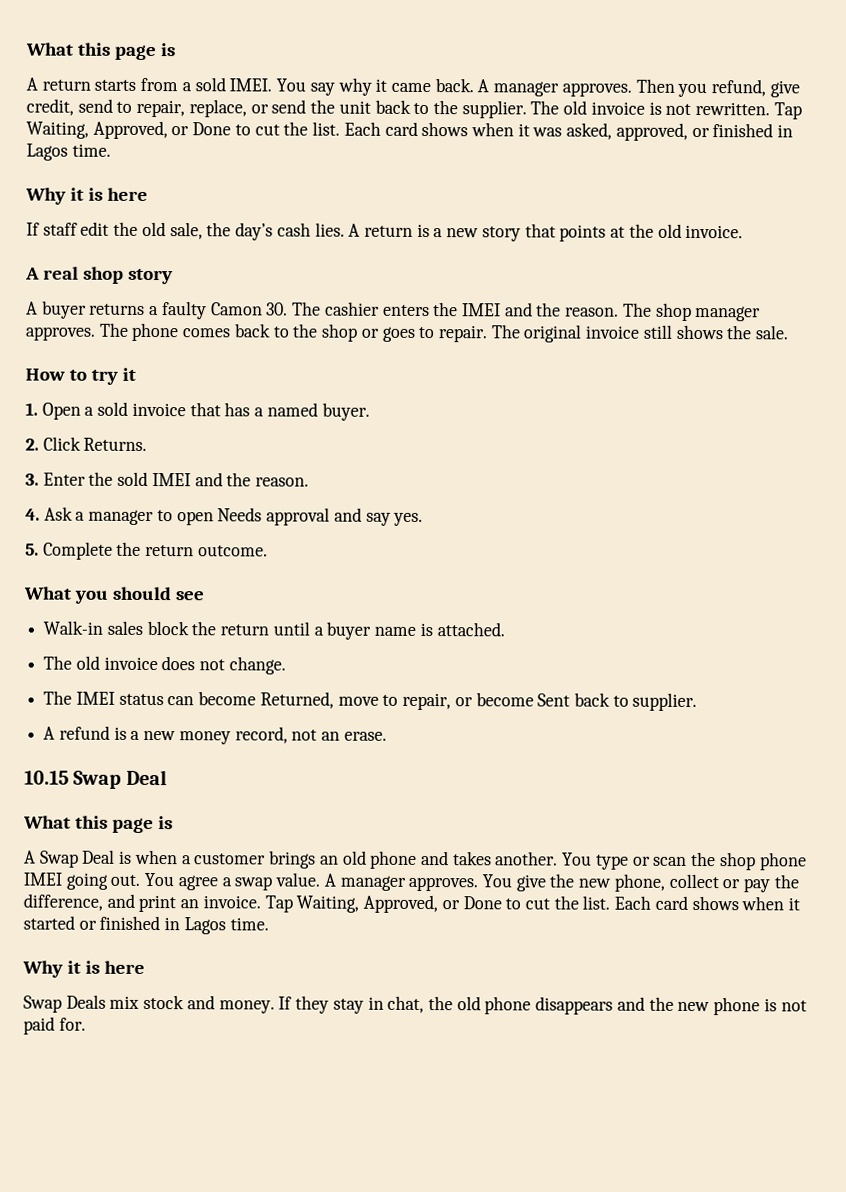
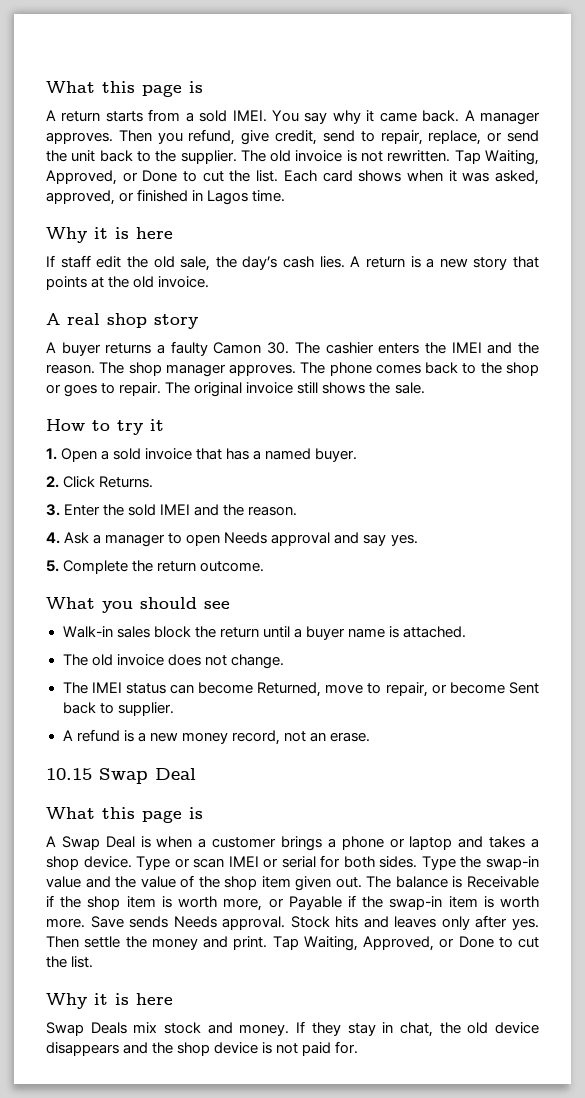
[319,850,807,871] [23,872,799,893] [23,893,801,914] [23,915,269,935] an old phone and takes another. You type or scan the shop phone IMEI going out. You agree a swap value. A manager approves. You give the new phone, collect or pay the difference, and print an invoice. Tap Waiting, Approved, or Done to cut the list. Each card shows when it started or finished in Lagos time. -> [327,836,539,850] [46,855,540,870] [46,875,540,891] [46,895,540,911] [46,915,540,930] [46,936,539,951] [46,956,94,968] a phone or laptop and takes a shop device. Type or scan IMEI or serial for both sides. Type the swap-in value and the value of the shop item given out. The balance is Receivable if the shop item is worth more, or Payable if the swap-in item is worth more. Save sends Needs approval. Stock hits and leaves only after yes. Then settle the money and print. Tap Waiting, Approved, or Done to cut the list.
[484,996,532,1015] phone -> [494,1022,539,1034] device
[677,997,761,1016] new phone -> [177,1042,259,1056] shop device

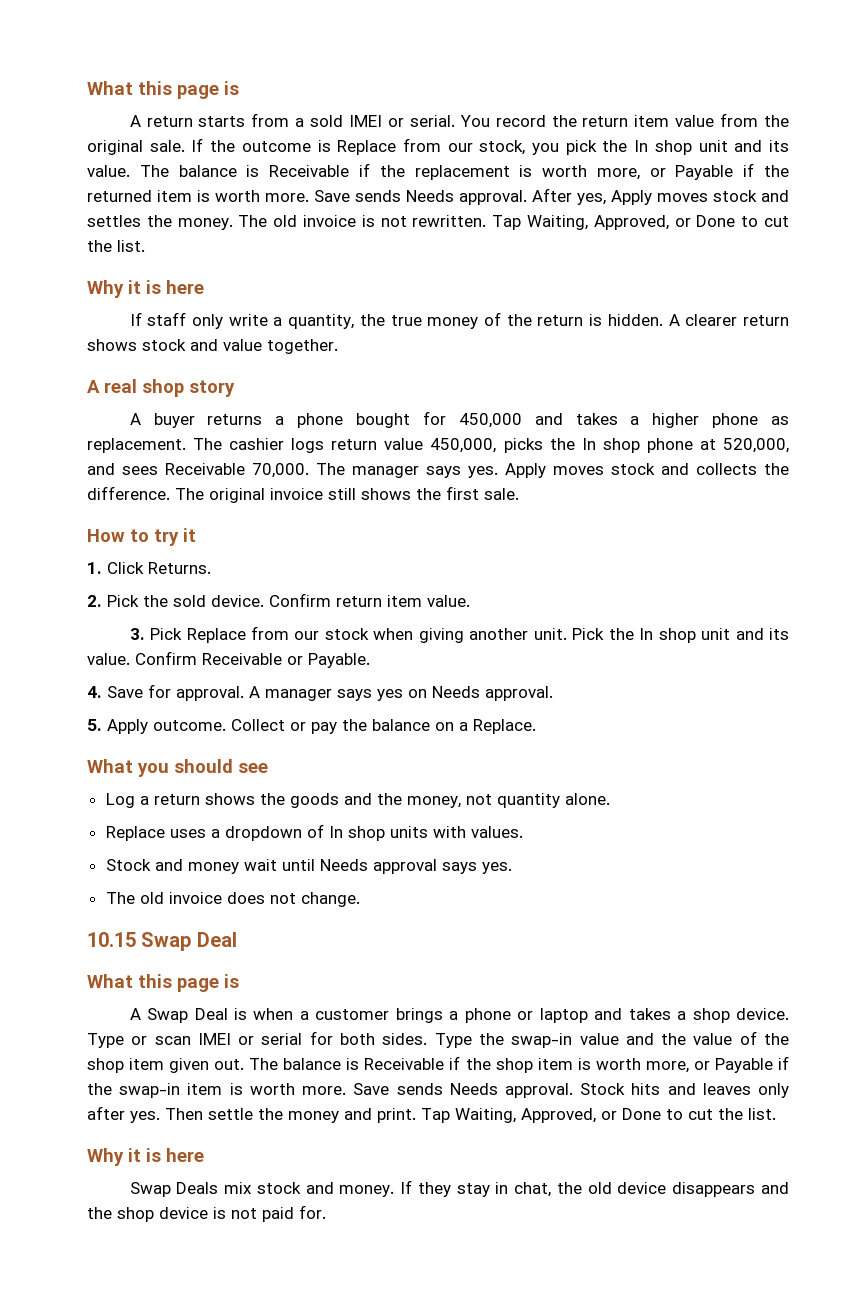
[232,110,541,125] [46,129,539,145] [46,150,237,164] IMEI. You say why it came back. A manager approves. Then you refund, give credit, send to repair, replace, or send the unit back to the supplier. -> [349,113,789,127] [87,138,790,155] [87,163,790,180] [87,188,789,205] [87,215,233,230] IMEI or serial. You record the return item value from the original sale. If the outcome is Replace from our stock, you pick the In shop unit and its value. The balance is Receivable if the replacement is worth more, or Payable if the returned item is worth more. Save sends Needs approval. After yes, Apply moves stock and settles the money.
[283,170,539,185] [46,189,286,205] Each card shows when it was asked, approved, or finished in Lagos time. -> (145, 246) none
[96,256,539,271] [46,276,210,290] edit the old sale, the day’s cash lies. A return is a new story that points at the old invoice. -> [192,312,789,329] [87,339,338,354] only write a quantity, the true money of the return is hidden. A clearer return shows stock and value together.
[170,341,539,356] [46,362,539,377] [46,382,162,397] faulty Camon 30. The cashier enters the IMEI and the reason. The shop manager approves. The phone comes back to the shop or goes to repair. -> [297,411,790,428] [87,438,790,453] [87,463,789,478] [87,486,170,500] phone bought for 450,000 and takes a higher phone as replacement. The cashier logs return value 450,000, picks the In shop phone at 520,000, and sees Receivable 70,000. The manager says yes. Apply moves stock and collects the difference.
(391, 388) none -> [446,486,479,500] first
[61,448,358,462] [46,476,154,488] [46,504,298,516] [46,532,418,547] [46,560,265,574] [46,597,230,613] [62,626,467,640] Open a sold invoice that has a named buyer. // 2. Click Returns. // 3. Enter the sold IMEI and the reason. // 4. Ask a manager to open Needs approval and say yes. // 5. Complete the return outcome. // What you should see // Walk-in sales block the return until a buyer name is attached. -> [107,562,211,574] [87,593,470,607] [129,626,790,643] [87,651,370,668] [87,684,553,701] [87,719,536,734] [87,759,268,777] [105,793,610,808] [105,824,523,841] [105,859,512,874] Click Returns. // 2. Pick the sold device. Confirm return item value. // 3. Pick Replace from our stock when giving another unit. Pick the In shop unit and its value. Confirm Receivable or Payable. // 4. Save for approval. A manager says yes on Needs approval. // 5. Apply outcome. Collect or pay the balance on a Replace. // What you should see // Log a return shows the goods and the money, not quantity alone. // Replace uses a dropdown of In shop units with values. // Stock and money wait until Needs approval says yes.
[62,682,539,697] [62,702,174,716] [62,729,370,745] // The IMEI status can become Returned, move to repair, or become Sent back to supplier. // A refund is a new money record, not an erase. -> (360, 899) none

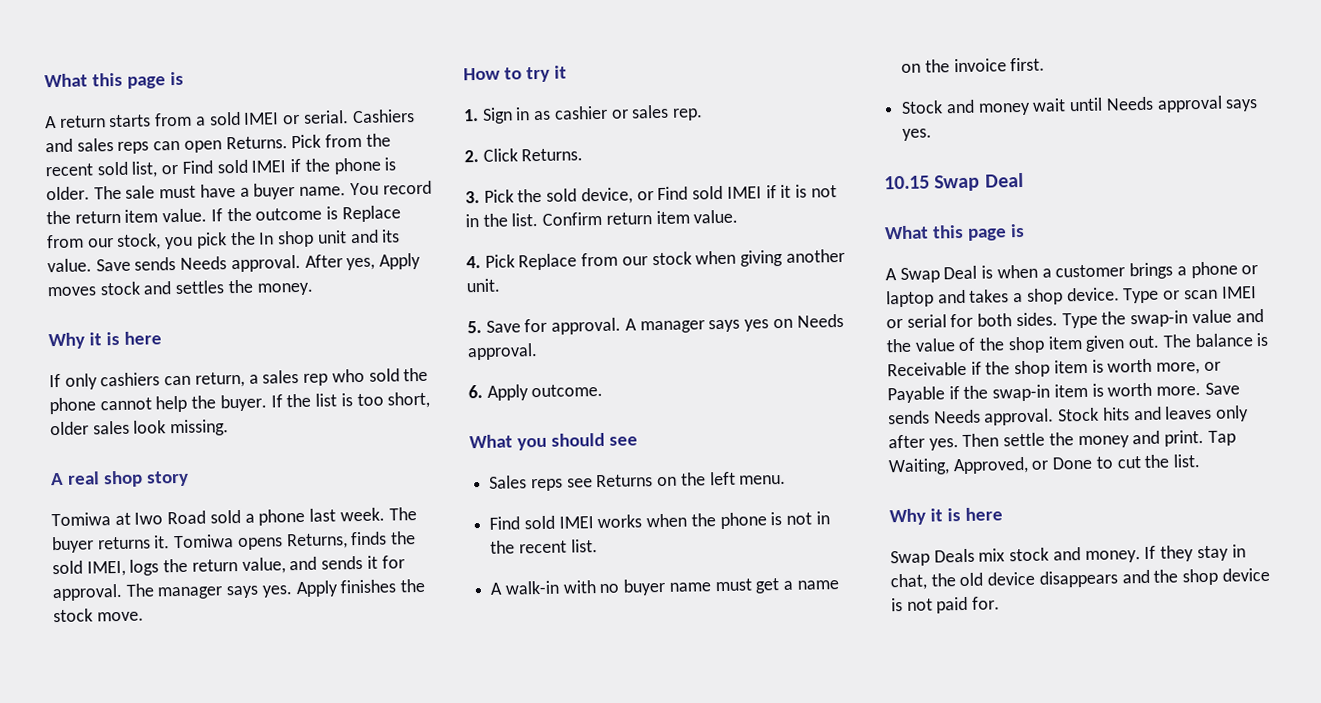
(455, 121) none -> [351,109,415,124] [45,133,391,154] [45,157,397,178] [46,183,347,201] Cashiers and sales reps can open Returns. Pick from the recent sold list, or Find sold IMEI if the phone is older. The sale must have a buyer name.
[675,113,789,127] [87,140,185,155] value from the original sale. -> [162,208,208,223] value.
[139,163,790,180] [87,190,309,202] The balance is Receivable if the replacement is worth more, or Payable if the returned item is worth more. -> (92, 265) none
[238,215,789,230] [87,240,145,252] The old invoice is not rewritten. Tap Waiting, Approved, or Done to cut the list. -> (314, 289) none
[147,312,789,329] [87,339,338,354] [87,379,235,397] [129,411,790,428] [87,438,790,453] [87,463,309,478] staff only write a quantity, the true money of the return is hidden. A clearer return shows stock and value together. // A real shop story // A buyer returns a phone bought for 450,000 and takes a higher phone as replacement. The cashier logs return value 450,000, picks the In shop phone at 520,000, and sees Receivable 70,000. -> [64,367,429,390] [49,391,431,415] [50,419,230,437] [50,470,189,488] [51,507,417,527] [51,531,417,554] [52,555,405,577] [52,583,123,602] only cashiers can return, a sales rep who sold the phone cannot help the buyer. If the list is too short, older sales look missing. // A real shop story // Tomiwa at Iwo Road sold a phone last week. The buyer returns it. Tomiwa opens Returns, finds the sold IMEI, logs the return value, and sends it for approval.
[553,463,789,475] [87,486,519,503] moves stock and collects the difference. The original invoice still shows the first sale. -> [340,578,426,594] [53,608,144,623] finishes the stock move.
(102, 568) none -> [481,104,704,124] [464,149,479,163] Sign in as cashier or sales rep. // 2.
[87,595,102,607] 2. -> [465,190,480,204] 3.
[211,595,264,607] device. -> [580,184,837,205] [465,213,539,228] device, or Find sold IMEI if it is not in the list.
[129,628,145,640] 3. -> [466,255,481,269] 4.
[572,628,790,643] [87,651,370,668] [87,686,102,698] Pick the In shop unit and its value. Confirm Receivable or Payable. // 4. -> [467,320,482,334] // 5.
[87,719,102,731] 5. -> [468,384,483,399] 6.
[231,719,536,734] [87,759,268,777] [105,793,610,808] [105,824,523,841] Collect or pay the balance on a Replace. // What you should see // Log a return shows the goods and the money, not quantity alone. // Replace uses a dropdown of In shop units with values. -> [469,432,638,451] [489,471,787,492] [489,511,830,530] [490,539,598,554] [490,578,839,596] [901,57,1046,73] // What you should see // Sales reps see Returns on the left menu. // Find sold IMEI works when the phone is not in the recent list. // A walk-in with no buyer name must get a name on the invoice first.
[105,892,360,907] // The old invoice does not change. -> (933, 134) none

